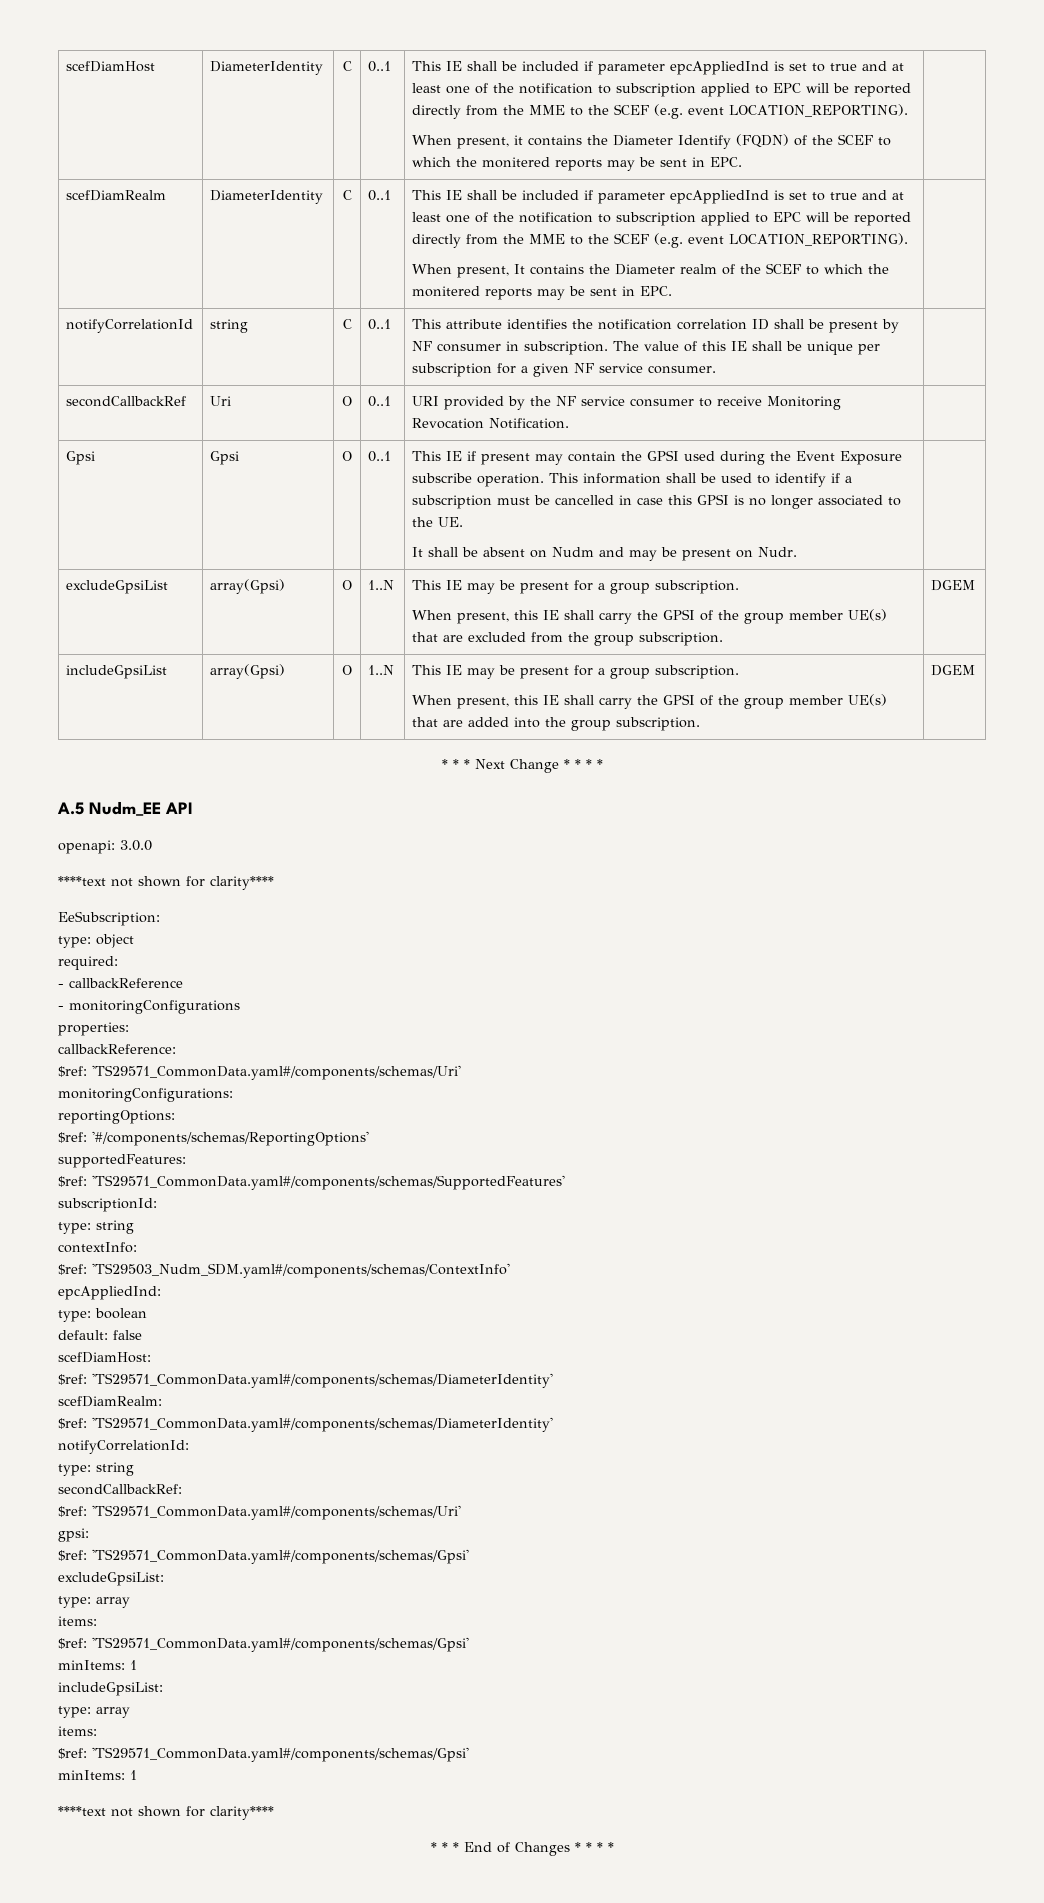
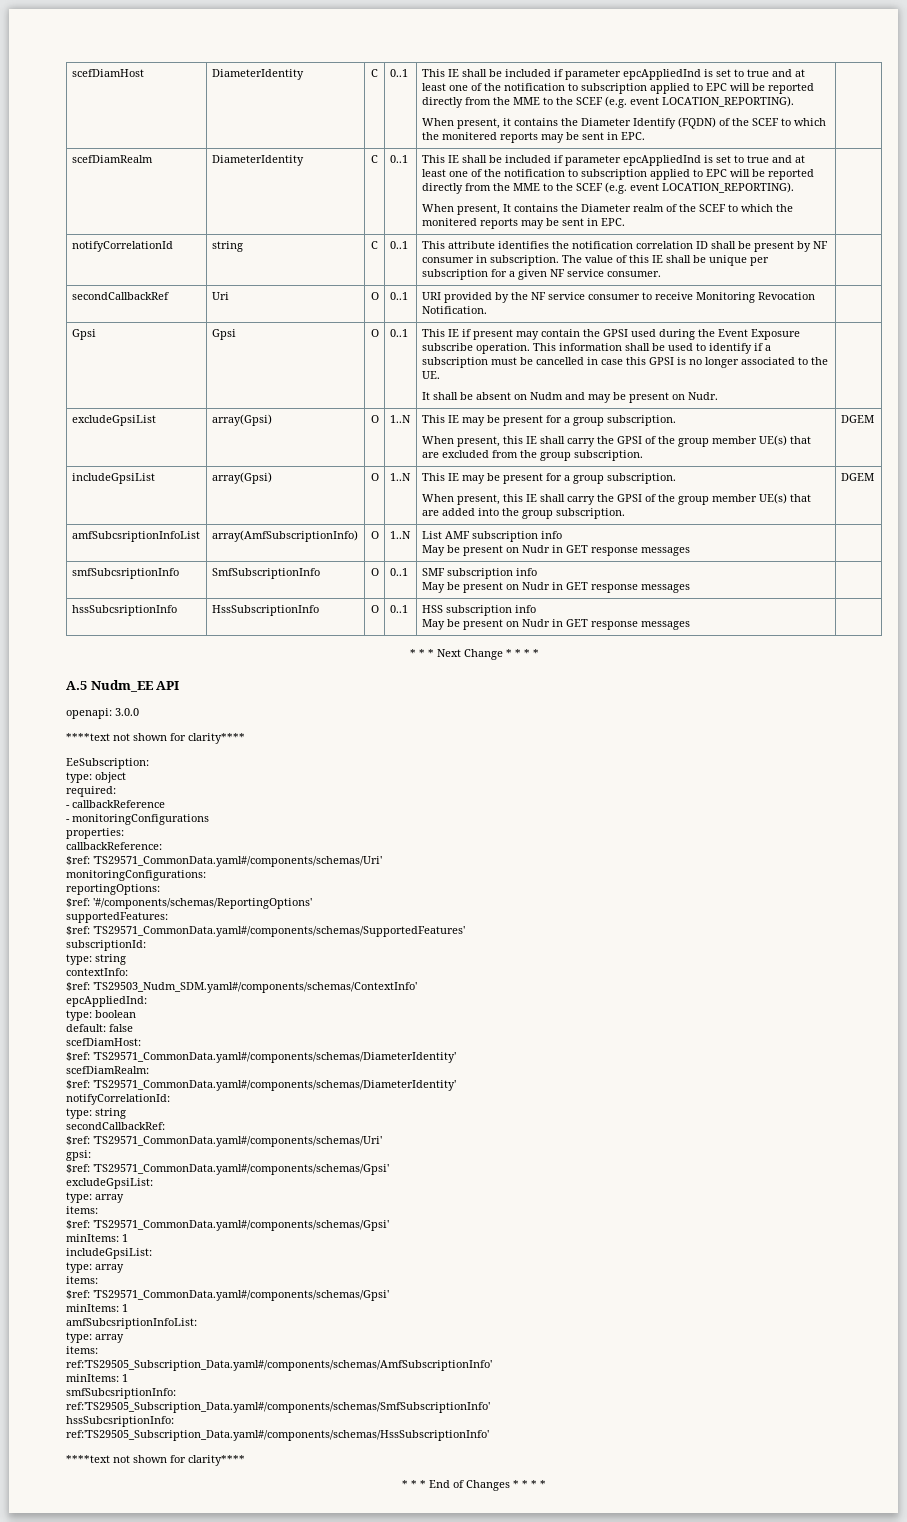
(976, 670) none -> [71,531,200,542] [211,530,358,542] [370,531,379,539] [389,531,411,539] [421,531,562,542] [421,545,690,556] [71,568,179,579] [211,568,320,579] [370,568,379,576] [389,568,408,576] [421,568,537,579] [421,582,690,593] [71,605,177,616] [211,605,319,616] [370,605,379,613] [389,605,408,613] [421,605,536,616] [421,619,690,630] // amfSubcsriptionInfoList | array(AmfSubscriptionInfo) | O | 1..N | List AMF subscription info // May be present on Nudr in GET response messages | // smfSubcsriptionInfo | SmfSubscriptionInfo | O | 0..1 | SMF subscription info // May be present on Nudr in GET response messages | // hssSubcsriptionInfo | HssSubscriptionInfo | O | 0..1 | HSS subscription info // May be present on Nudr in GET response messages |
(137, 1775) none -> [66,1318,197,1329] [66,1332,124,1343] [66,1346,98,1354] [66,1360,492,1371] [66,1374,128,1382] [66,1388,176,1399] [66,1402,490,1413] [66,1416,174,1427] [66,1430,489,1441] // amfSubcsriptionInfoList: // type: array // items: // ref:'TS29505_Subscription_Data.yaml#/components/schemas/AmfSubscriptionInfo' // minItems: 1 // smfSubcsriptionInfo: // ref:'TS29505_Subscription_Data.yaml#/components/schemas/SmfSubscriptionInfo' // hssSubcsriptionInfo: // ref:'TS29505_Subscription_Data.yaml#/components/schemas/HssSubscriptionInfo'

